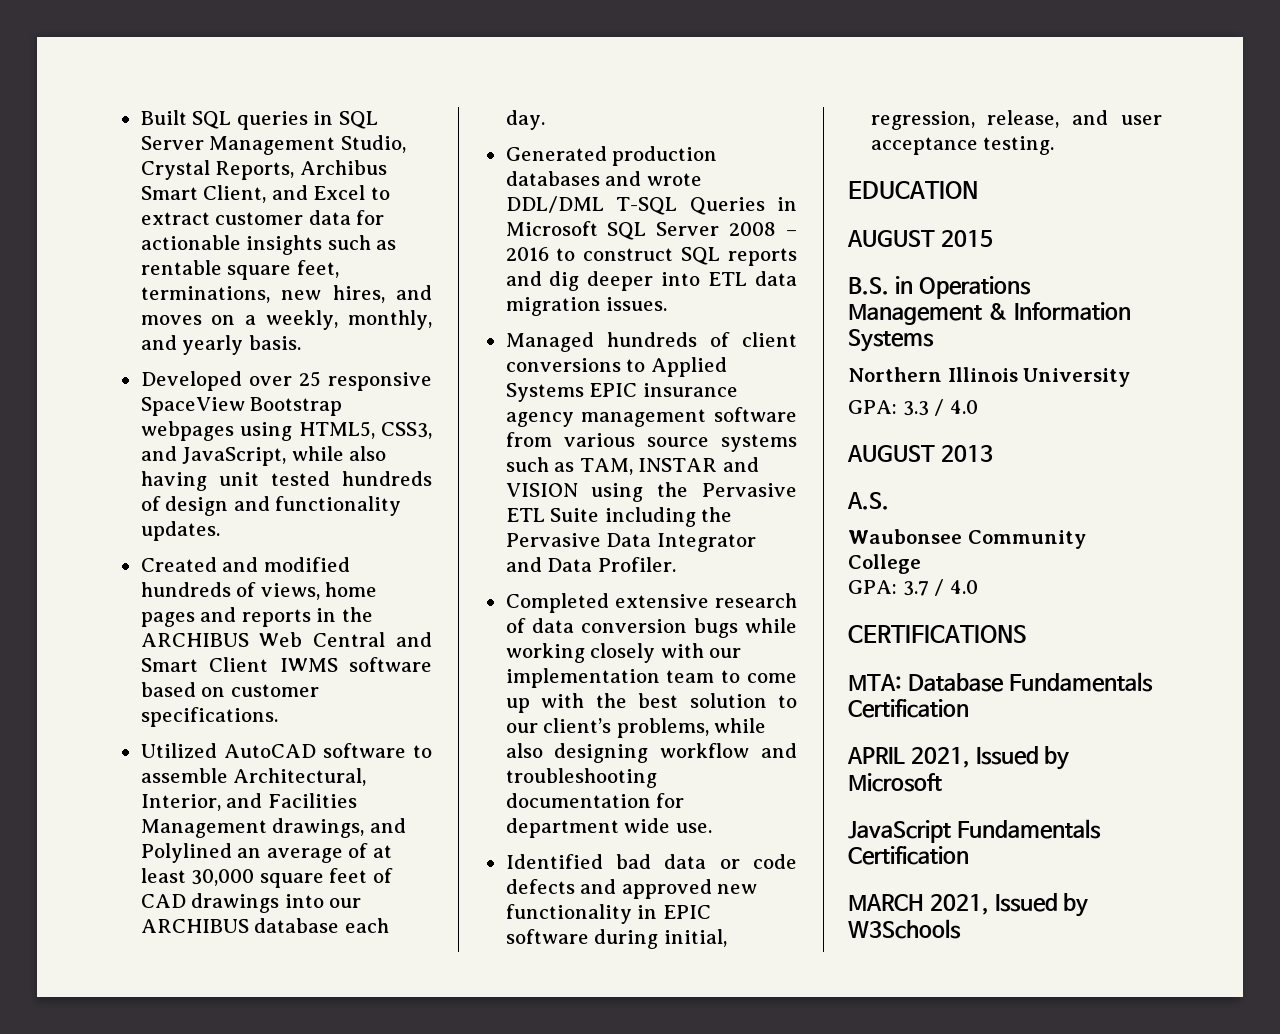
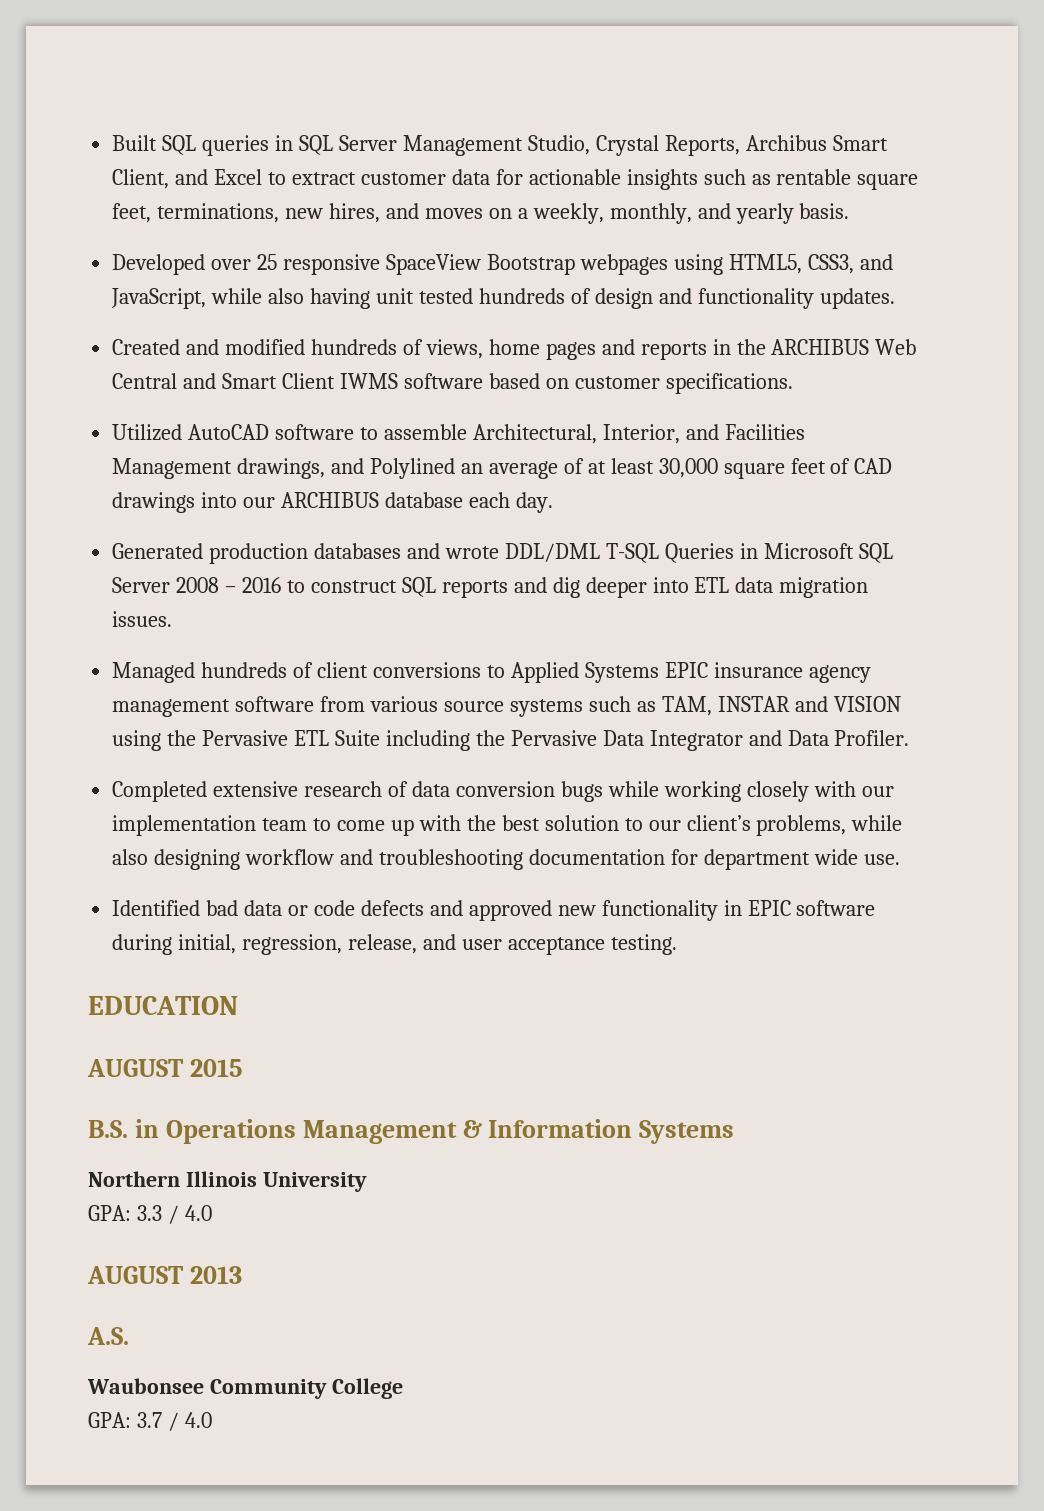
[848,625,1027,643] [848,672,1153,692] [848,699,969,718] [847,746,1070,770] [848,773,942,792] [848,819,1101,843] [848,846,969,865] [848,893,1089,917] [848,919,961,939] // CERTIFICATIONS // MTA: Database Fundamentals Certification // APRIL 2021, Issued by Microsoft // JavaScript Fundamentals Certification // MARCH 2021, Issued by W3Schools -> (212, 1420) none

